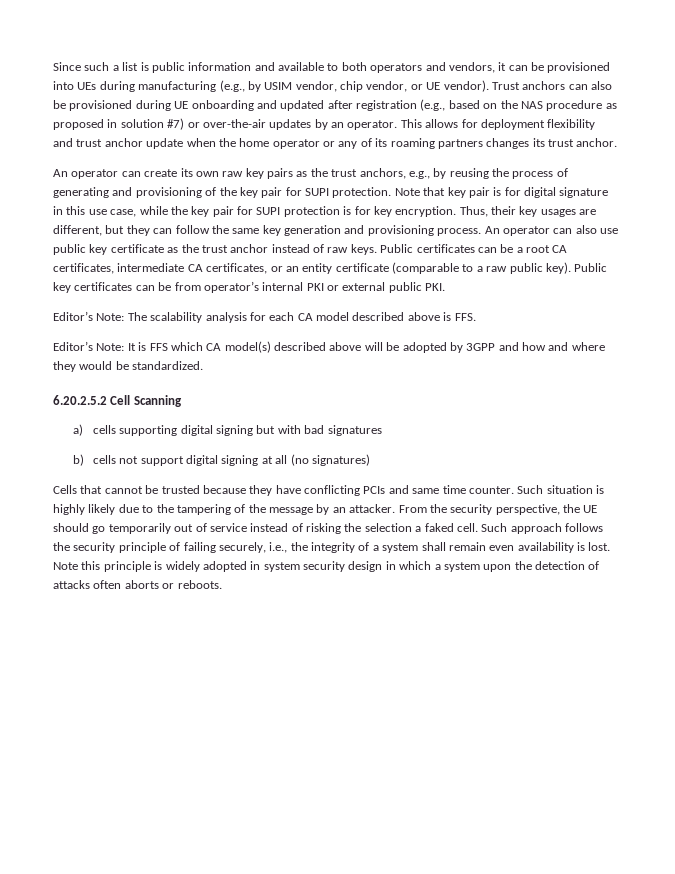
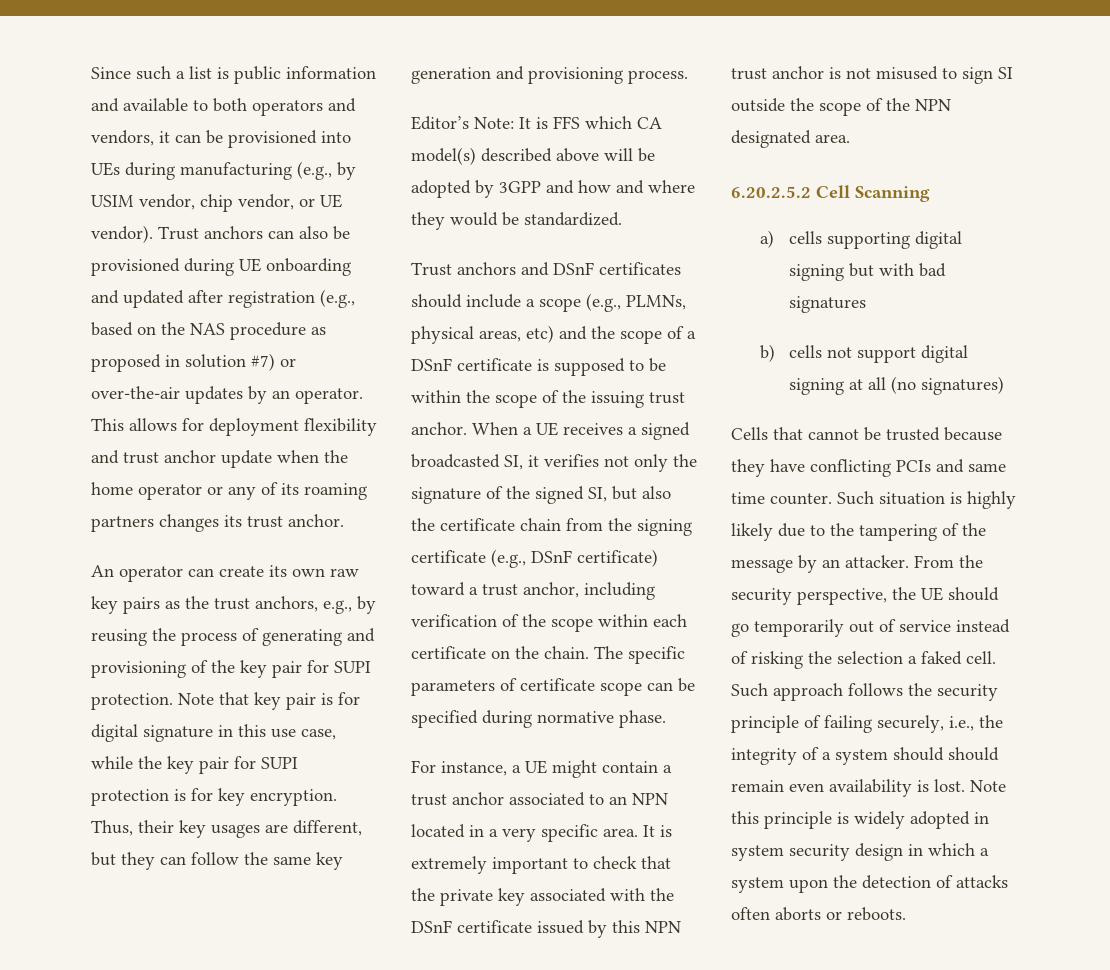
[484,225,618,236] [53,244,568,255] [53,262,608,274] [53,281,446,293] [53,311,476,323] An operator can also use public key certificate as the trust anchor instead of raw keys. Public certificates can be a root CA certificates, intermediate CA certificates, or an entity certificate (comparable to a raw public key). Public key certificates can be from operator’s internal PKI or external public PKI. // Editor’s Note: The scalability analysis for each CA model described above is FFS. -> (688, 77) none
(204, 365) none -> [411,262,681,276] [411,293,686,312] [411,325,696,344] [411,358,666,376] [411,390,685,408] [411,422,690,440] [411,454,697,472] [411,486,671,504] [411,518,692,536] [411,549,658,568] [411,582,655,600] [411,614,687,632] [411,646,685,664] [411,678,695,696] [411,710,666,728] [411,760,672,778] [411,792,668,806] [411,824,672,842] [411,856,671,874] [411,888,674,906] [411,920,681,938] [731,66,1013,84] [731,98,951,116] [731,130,850,148] // Trust anchors and DSnF certificates should include a scope (e.g., PLMNs, physical areas, etc) and the scope of a DSnF certificate is supposed to be within the scope of the issuing trust anchor. When a UE receives a signed broadcasted SI, it verifies not only the signature of the signed SI, but also the certificate chain from the signing certificate (e.g., DSnF certificate) toward a trust anchor, including verification of the scope within each certificate on the chain. The specific parameters of certificate scope can be specified during normative phase. // For instance, a UE might contain a trust anchor associated to an NPN located in a very specific area. It is extremely important to check that the private key associated with the DSnF certificate issued by this NPN trust anchor is not misused to sign SI outside the scope of the NPN designated area.
[421,542,446,551] shall -> [893,747,999,761] should should

